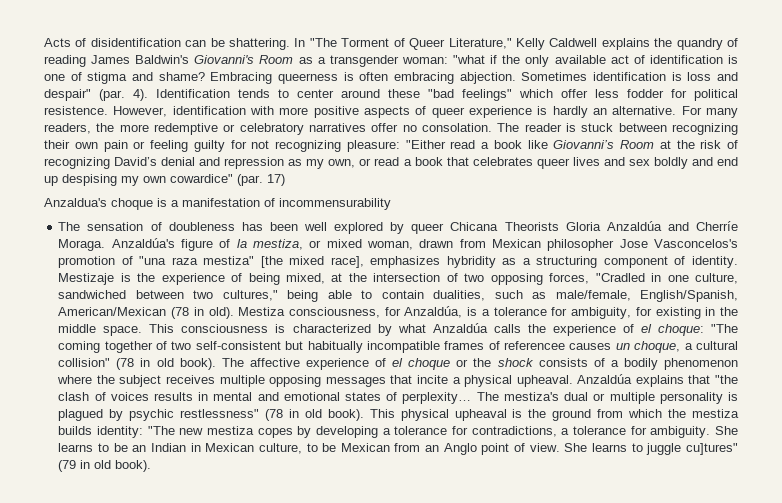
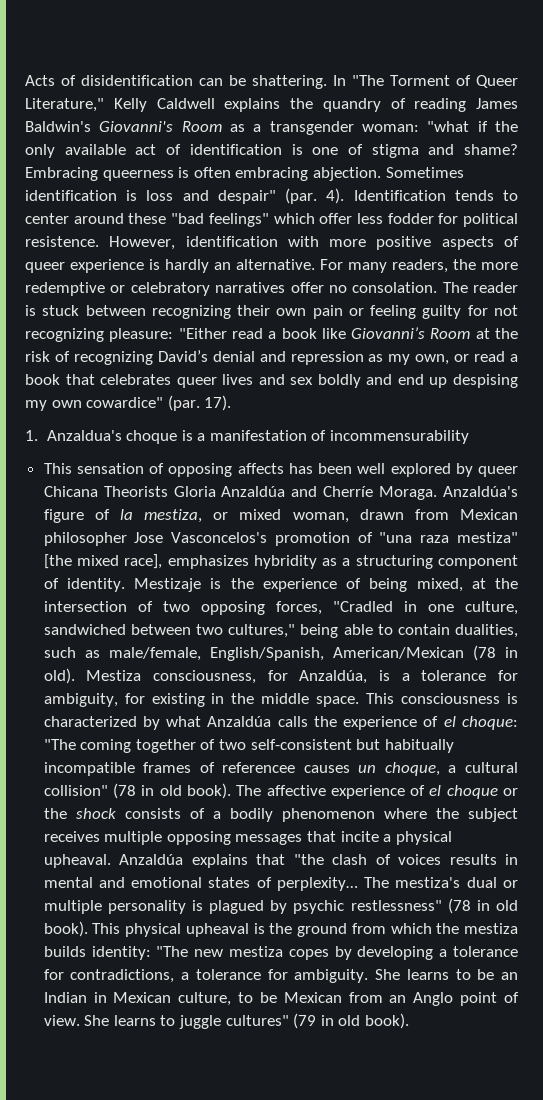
[267,174,285,186] 17) // -> [204,395,232,411] [25,430,38,441] 17). // 1.
[58,222,81,231] The -> [43,463,72,474] This
[168,222,235,231] doubleness -> [168,463,284,477] opposing affects
[686,443,739,455] cu]tures" -> [225,1015,289,1026] cultures"

